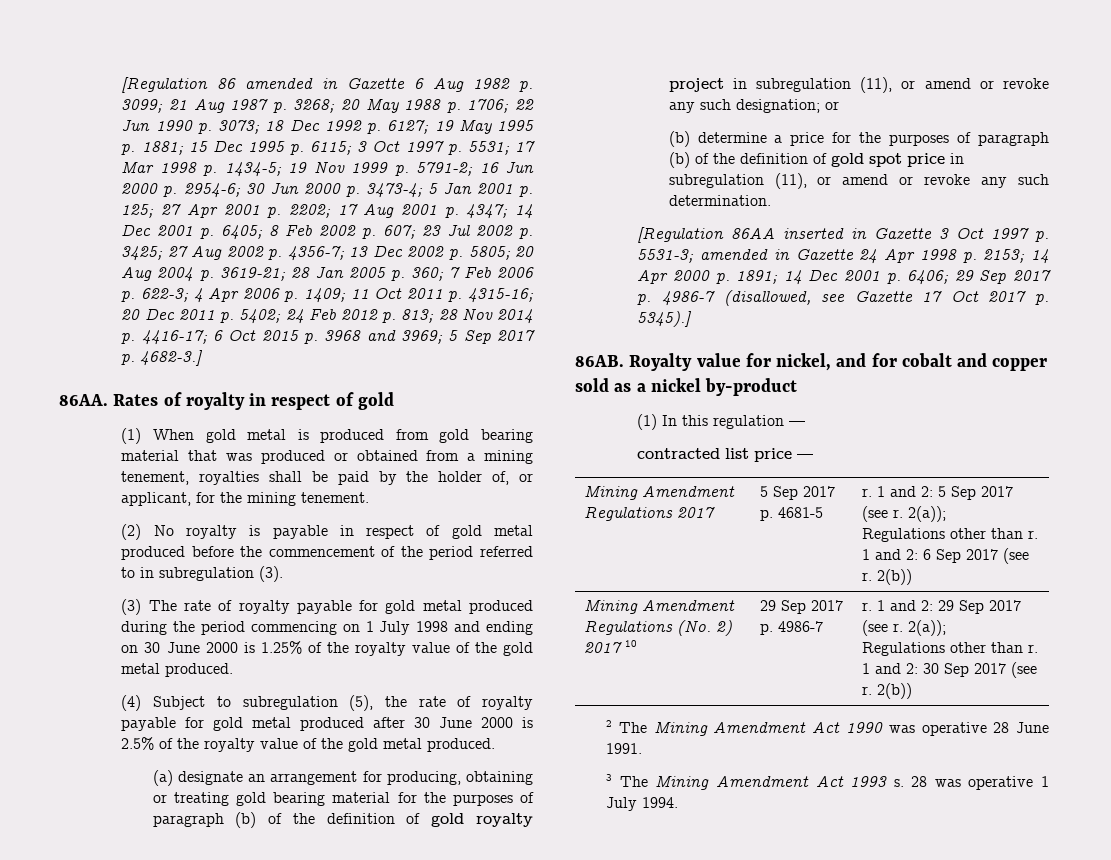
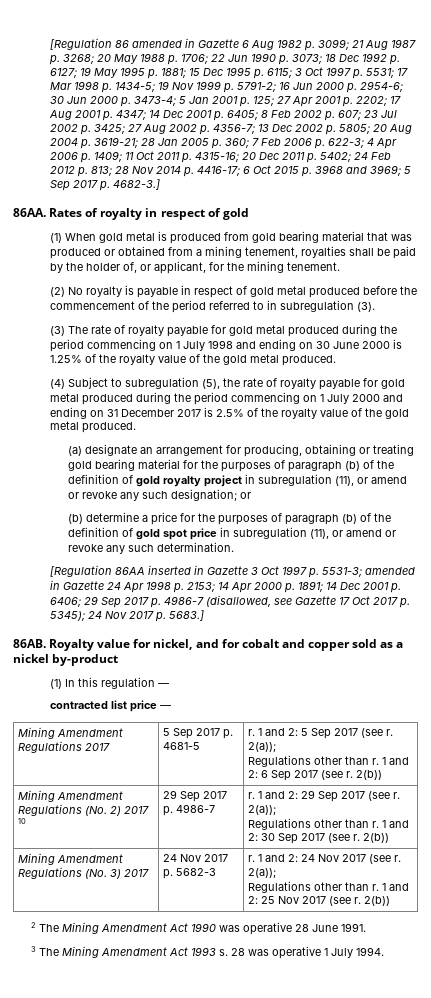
[373,717,514,728] after 30 June 2000 -> [135,392,403,405] [49,407,201,419] during the period commencing on 1 July 2000 and ending on 31 December 2017
[637,311,693,327] 5345).] -> [49,610,204,622] 5345); 24 Nov 2017 p. 5683.]
(912, 691) none -> [17,853,123,865] [17,867,149,879] [162,854,228,862] [162,868,216,879] [247,854,401,864] [247,868,276,878] [247,881,409,893] [247,896,390,906] // Mining Amendment Regulations (No. 3) 2017 | 24 Nov 2017 p. 5682-3 | r. 1 and 2: 24 Nov 2017 (see r. 2(a)); // Regulations other than r. 1 and 2: 25 Nov 2017 (see r. 2(b))

